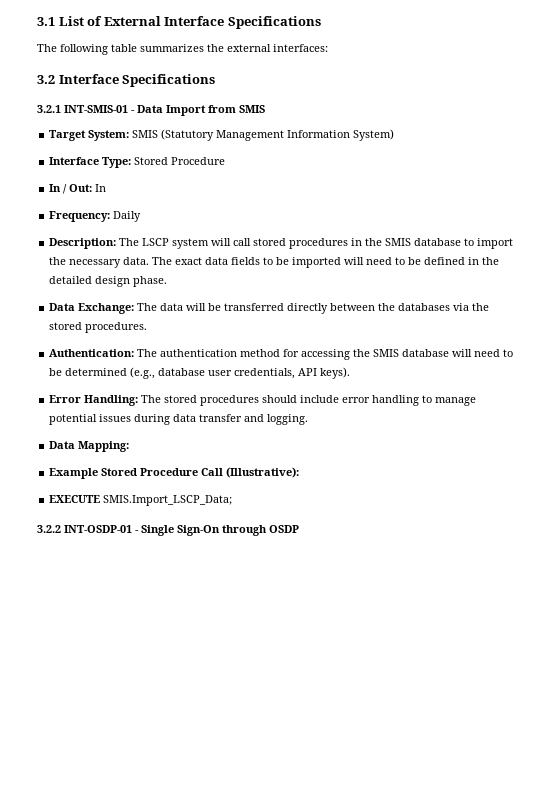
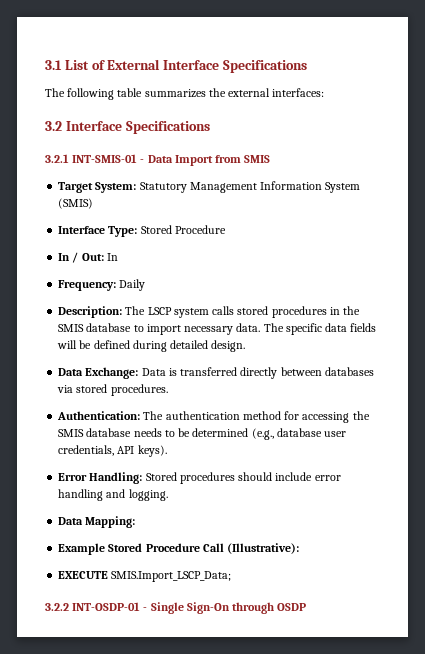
[132,129,395,141] SMIS (Statutory Management Information System) -> [139,181,361,193] [58,198,94,209] Statutory Management Information System (SMIS)
[211,238,252,246] will call -> [212,306,235,315] calls
[49,257,67,265] the -> (181, 329) none
[175,257,203,265] exact -> [285,323,322,335] specific
[263,257,500,268] [49,276,168,287] [49,303,222,314] to be imported will need to be defined in the detailed design phase. // Data Exchange: The data will be -> [57,340,246,352] [58,367,177,379] will be defined during detailed design. // Data Exchange: Data is
[378,303,396,311] the -> (322, 371) none
[472,303,490,311] the -> (74, 389) none
[452,349,501,357] will need -> [133,428,162,437] needs
[141,395,198,403] The stored -> [145,472,177,481] Stored
[422,395,477,406] [49,414,243,425] to manage potential issues during data transfer -> (104, 495) none

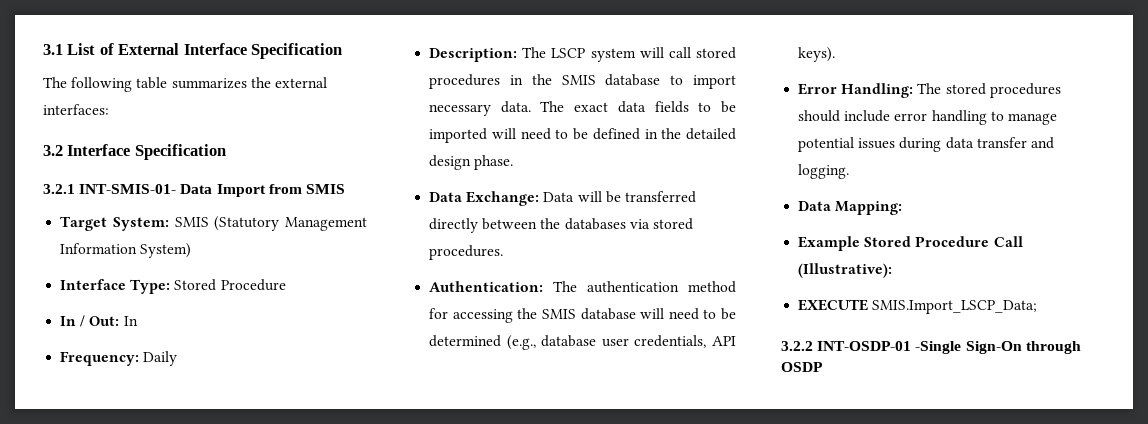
[222,60,307,73] Specifications -> [251,43,343,59] Specification
[125,121,210,134] Specifications -> [134,144,226,160] Specification
[72,154,145,163] INT-SMIS-01 - -> [79,184,177,194] INT-SMIS-01-
[139,181,361,193] [58,198,94,209] Statutory Management Information System (SMIS) -> [174,216,367,231] [60,243,192,258] SMIS (Statutory Management Information System)
[212,306,235,315] calls -> [639,47,691,58] will call
[285,323,322,335] specific -> [574,102,609,112] exact
[57,340,246,352] will be defined during detailed design. -> [698,101,736,113] [429,128,736,143] [429,155,514,170] to be imported will need to be defined in the detailed design phase.
[168,368,177,376] is -> [577,191,621,203] will be
(322, 371) none -> [540,218,561,229] the
[133,428,162,437] needs -> [640,308,699,320] will need
[145,472,177,481] Stored -> [917,83,986,95] The stored
(104, 495) none -> [990,111,1057,125] [798,137,1027,152] to manage potential issues during data transfer
[143,602,184,614] - Single -> [915,341,962,354] -Single

